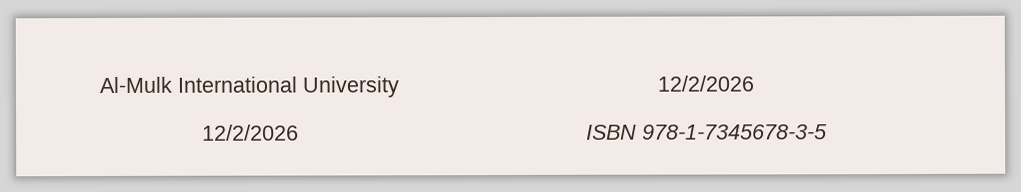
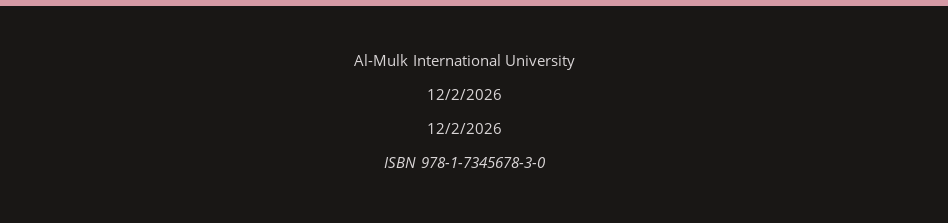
[641,124,828,140] 978-1-7345678-3-5 -> [420,157,545,168] 978-1-7345678-3-0

